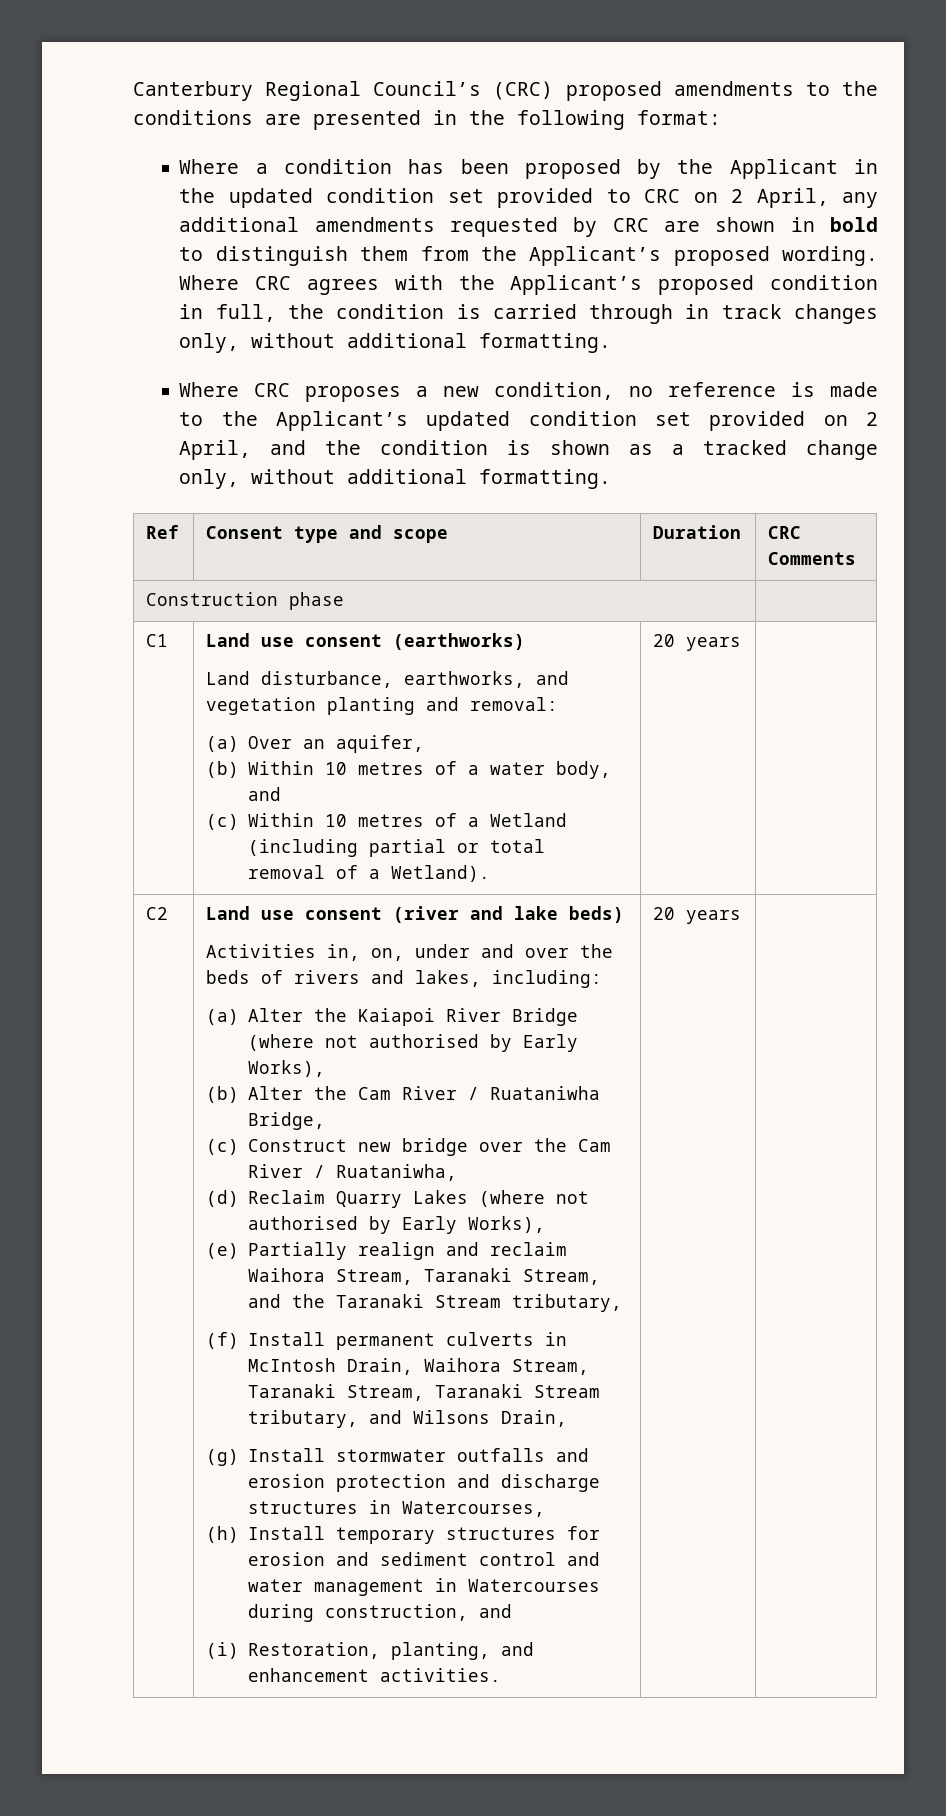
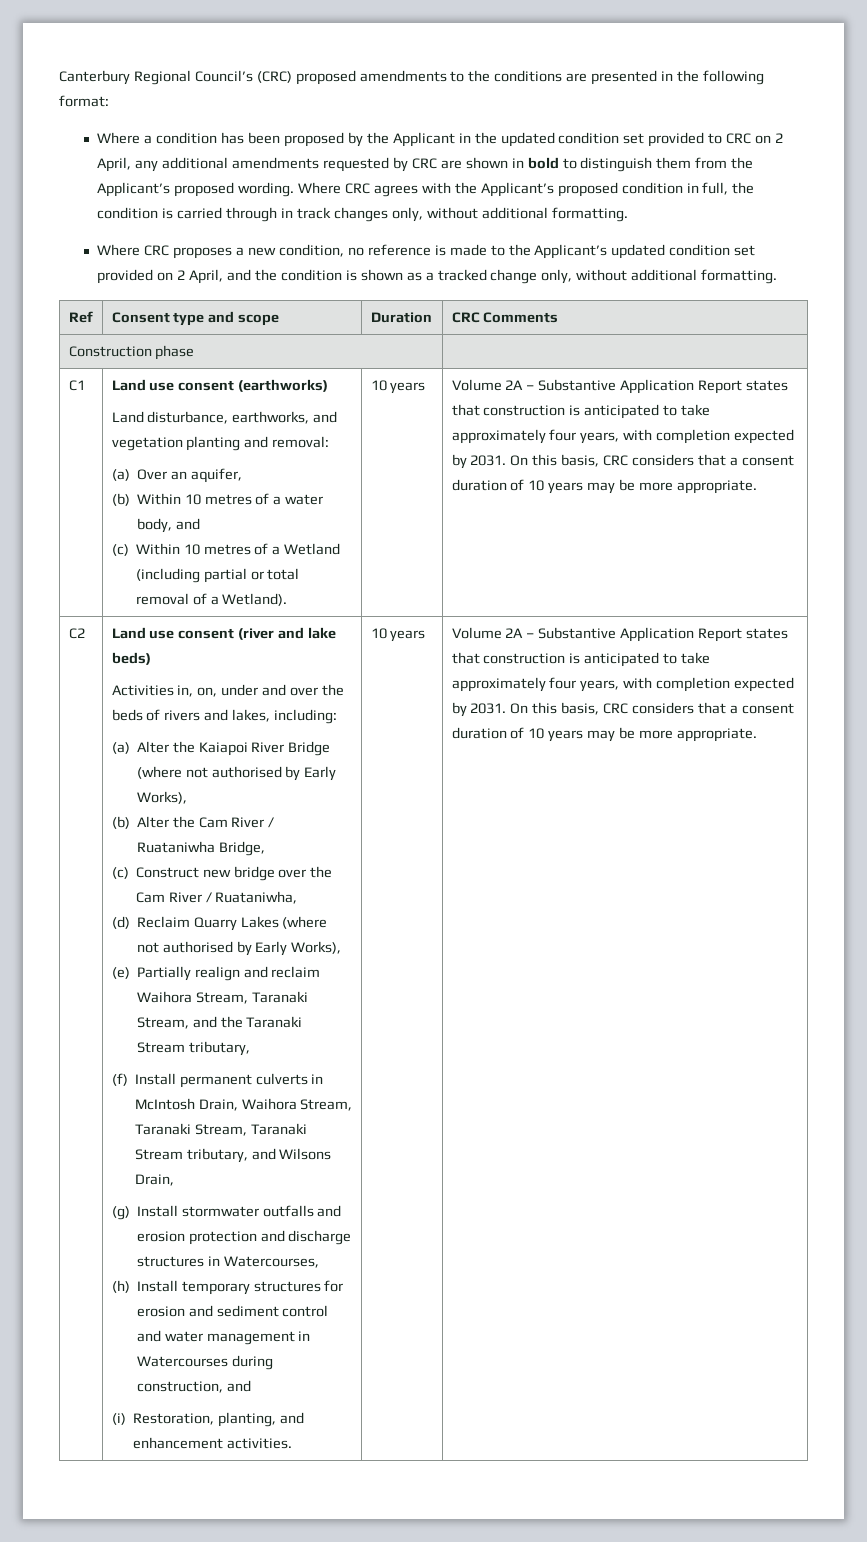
[653,634,742,651] 20 years | -> [370,380,426,394] [451,379,788,394] [451,404,711,419] [451,429,795,444] [451,454,794,469] [451,479,757,494] 10 years | Volume 2A – Substantive Application Report states that construction is anticipated to take approximately four years, with completion expected by 2031. On this basis, CRC considers that a consent duration of 10 years may be more appropriate.
[653,907,742,924] 20 years | -> [370,628,426,642] [451,627,788,642] [451,652,711,667] [451,677,795,692] [451,702,794,717] [451,727,757,742] 10 years | Volume 2A – Substantive Application Report states that construction is anticipated to take approximately four years, with completion expected by 2031. On this basis, CRC considers that a consent duration of 10 years may be more appropriate.

